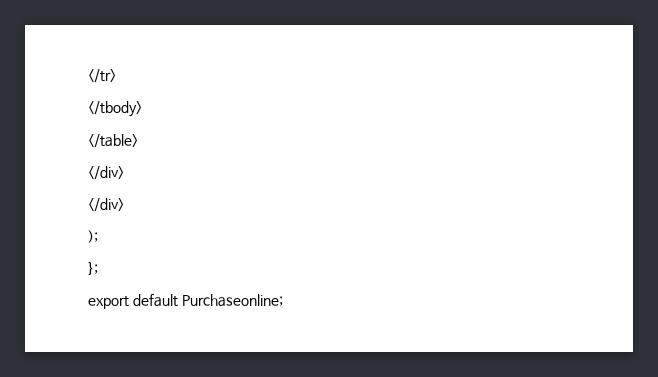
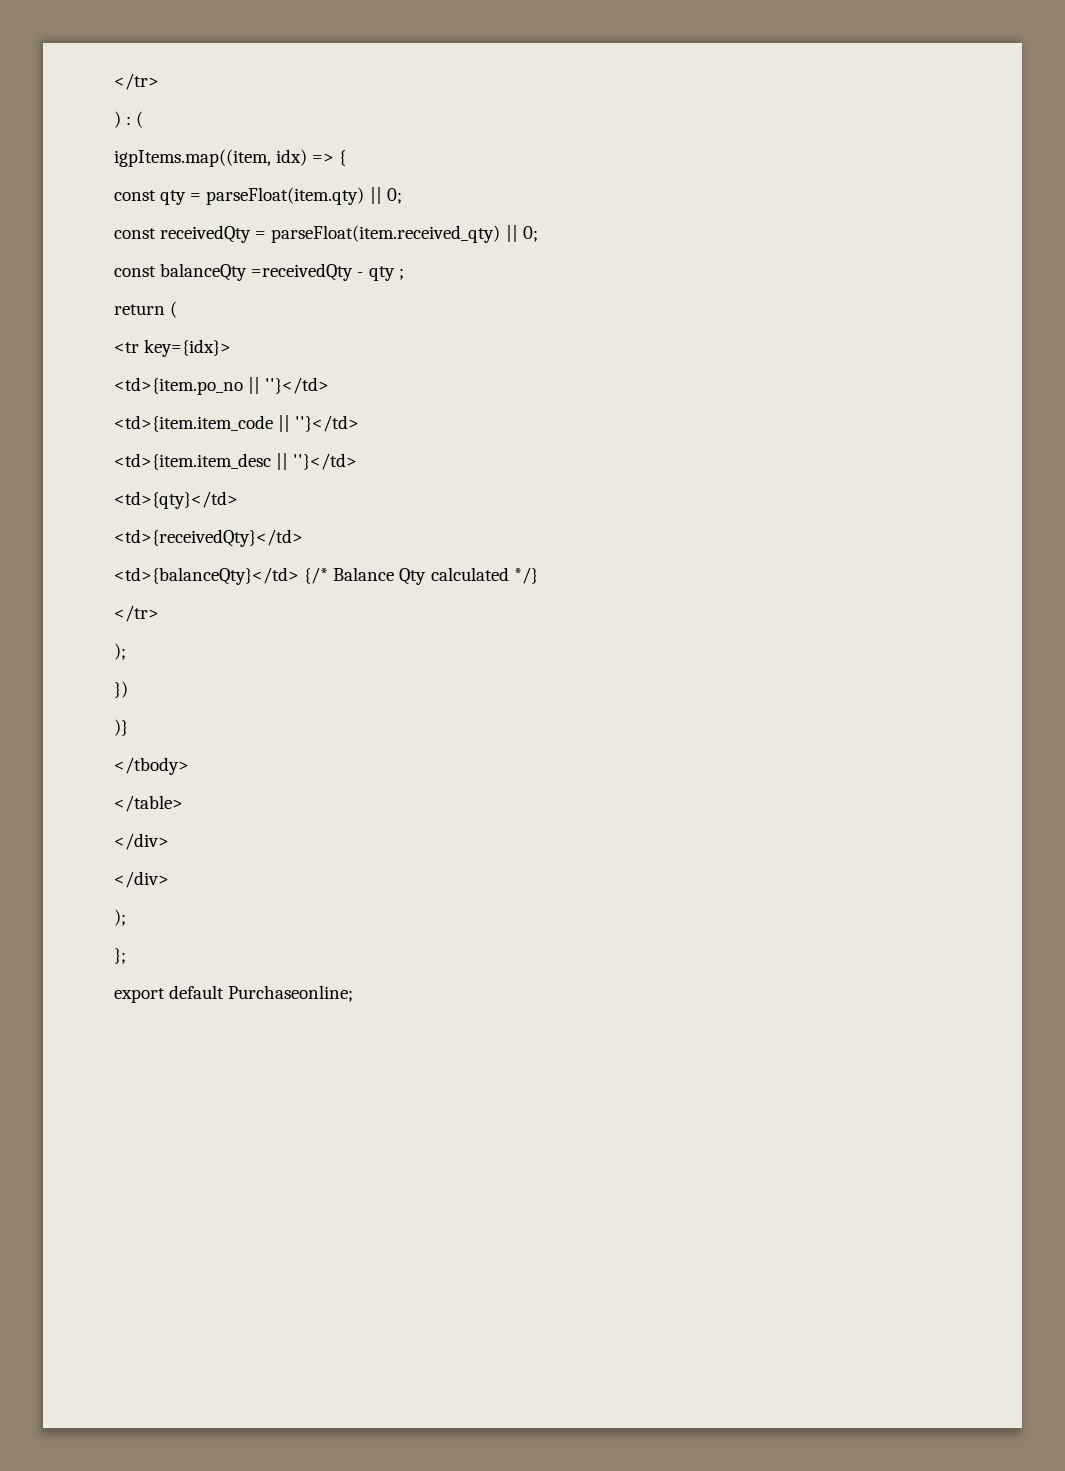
[88,69,116,83] </tr> -> [114,73,159,90] [114,111,144,128] [114,149,347,167] [114,187,402,205] [114,225,538,243] [114,263,404,281] [114,301,178,318] [114,339,232,357] [114,377,330,395] [114,415,360,432] [114,453,358,470] [114,491,238,509] [114,529,303,547] [114,567,538,585] [114,605,159,622] [114,643,126,660] [114,681,128,698] [114,719,128,736] </tr> // ) : ( // igpItems.map((item, idx) => { // const qty = parseFloat(item.qty) || 0; // const receivedQty = parseFloat(item.received_qty) || 0; // const balanceQty =receivedQty - qty ; // return ( // <tr key={idx}> // <td>{item.po_no || ''}</td> // <td>{item.item_code || ''}</td> // <td>{item.item_desc || ''}</td> // <td>{qty}</td> // <td>{receivedQty}</td> // <td>{balanceQty}</td> {/* Balance Qty calculated */} // </tr> // ); // }) // )}

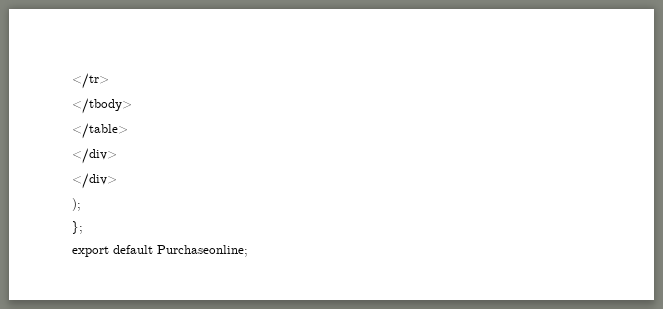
[114,73,159,90] [114,111,144,128] [114,149,347,167] [114,187,402,205] [114,225,538,243] [114,263,404,281] [114,301,178,318] [114,339,232,357] [114,377,330,395] [114,415,360,432] [114,453,358,470] [114,491,238,509] [114,529,303,547] [114,567,538,585] [114,605,159,622] [114,643,126,660] [114,681,128,698] [114,719,128,736] </tr> // ) : ( // igpItems.map((item, idx) => { // const qty = parseFloat(item.qty) || 0; // const receivedQty = parseFloat(item.received_qty) || 0; // const balanceQty =receivedQty - qty ; // return ( // <tr key={idx}> // <td>{item.po_no || ''}</td> // <td>{item.item_code || ''}</td> // <td>{item.item_desc || ''}</td> // <td>{qty}</td> // <td>{receivedQty}</td> // <td>{balanceQty}</td> {/* Balance Qty calculated */} // </tr> // ); // }) // )} -> [72,73,109,89] </tr>

